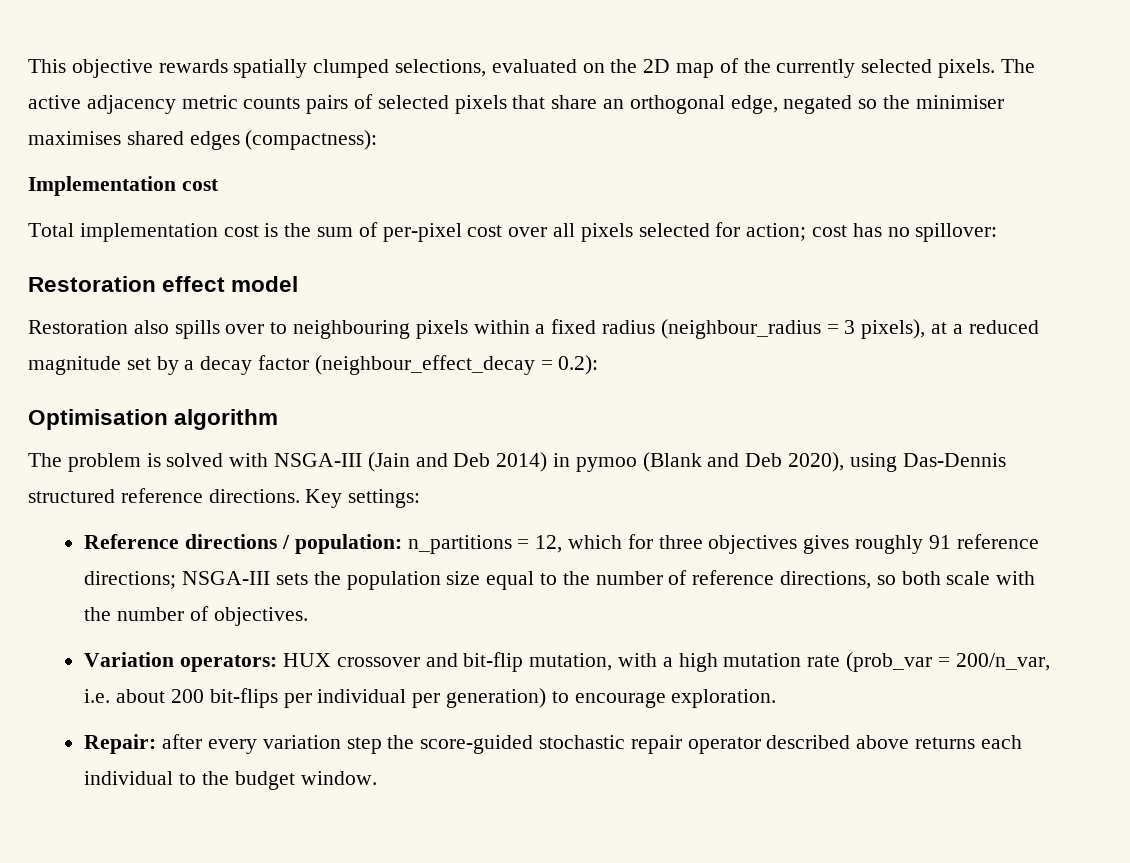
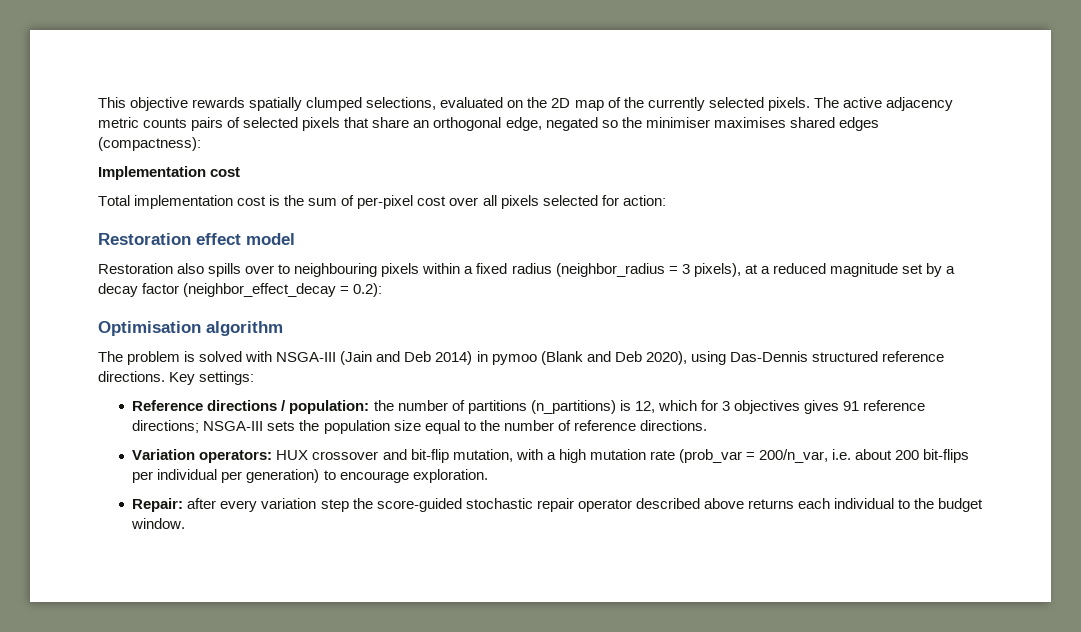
[746,223,998,242] action; cost has no spillover: -> [622,195,666,206] action:
[660,319,821,339] (neighbour_radius -> [555,263,665,277] (neighbor_radius
[314,355,535,375] (neighbour_effect_decay -> [183,283,337,297] (neighbor_effect_decay
[407,535,530,554] n_partitions = -> [373,400,631,414] the number of partitions (n_partitions) is
[658,535,703,549] three -> [721,401,730,411] 3
[855,535,924,554] roughly -> (840, 407) none
[780,571,1036,589] [84,606,308,626] directions, so both scale with the number of objectives. -> [639,420,707,431] directions.

